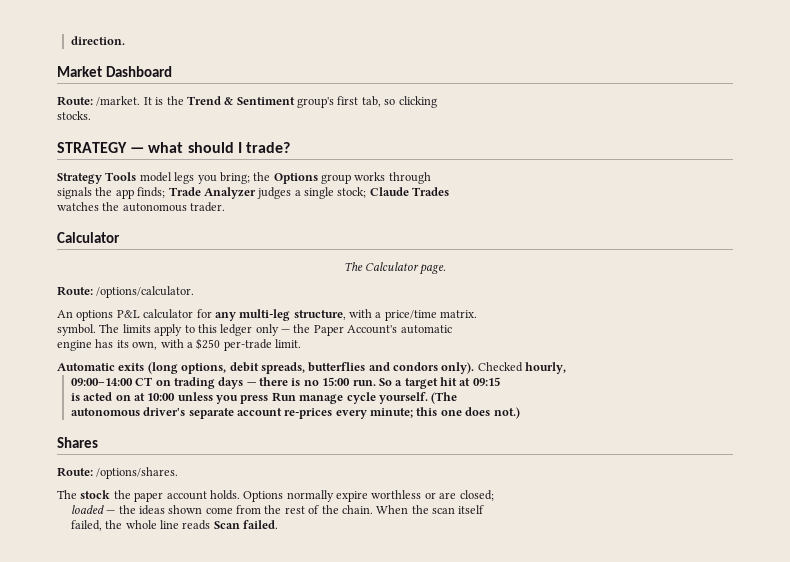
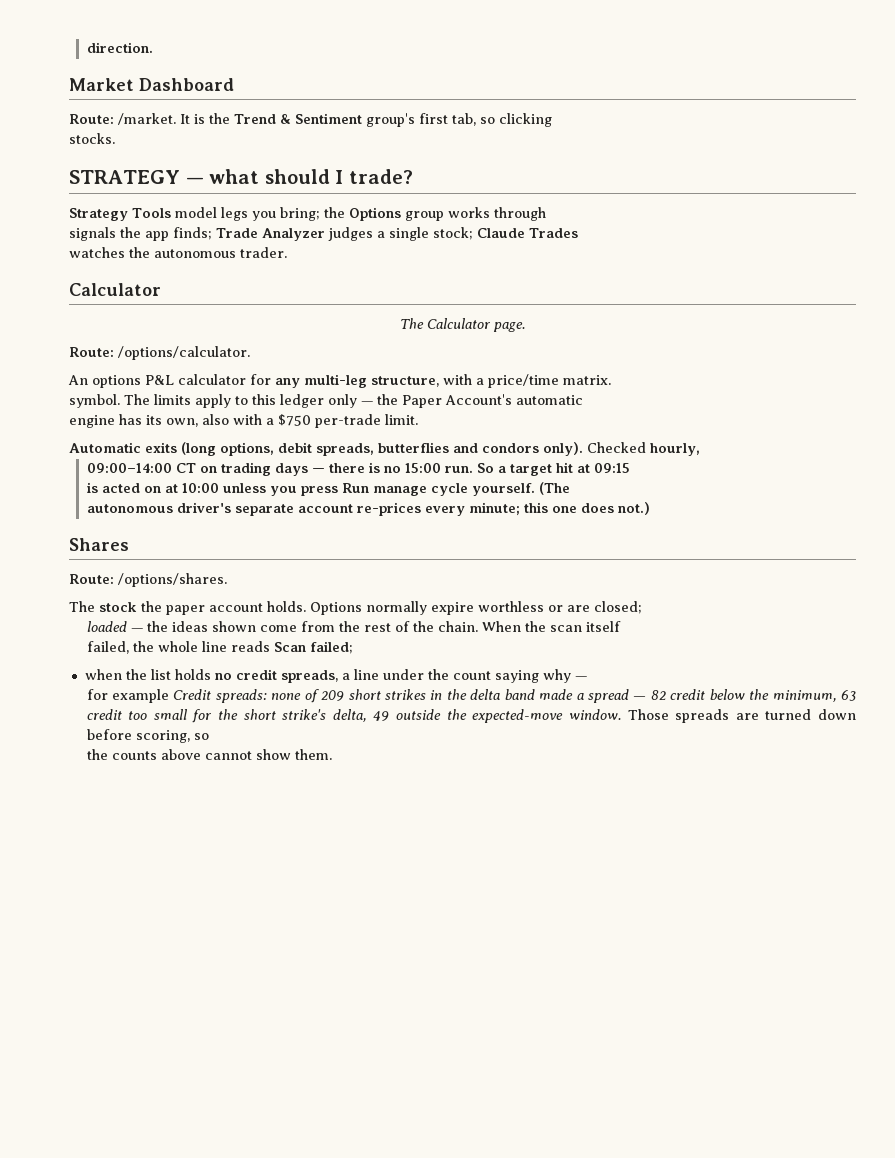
[160,338,221,350] with a $250 -> [202,414,311,426] also with a $750
[243,520,279,529] failed. -> [309,641,353,654] [84,669,587,683] [86,689,856,703] [86,709,856,723] [86,729,209,743] [86,749,332,760] failed; // when the list holds no credit spreads, a line under the count saying why — // for example Credit spreads: none of 209 short strikes in the delta band made a spread — 82 credit below the minimum, 63 credit too small for the short strike's delta, 49 outside the expected-move window. Those spreads are turned down before scoring, so // the counts above cannot show them.

